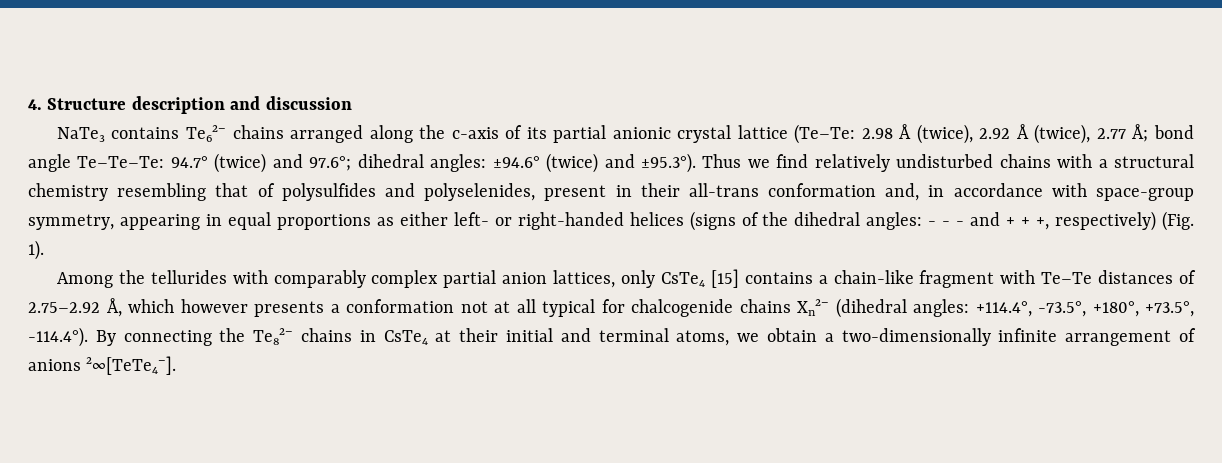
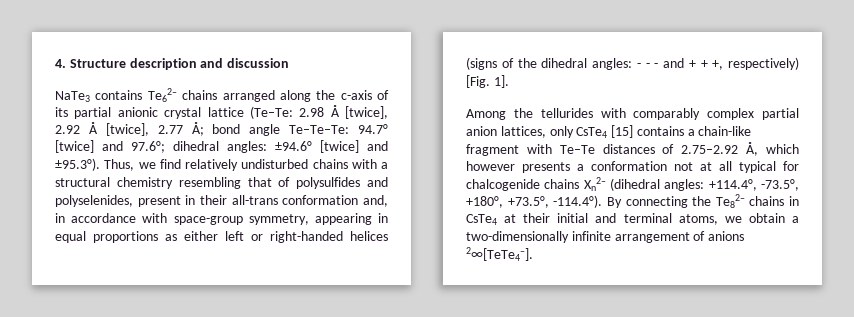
[916,124,973,144] (twice), -> [345,106,388,119] [twice],
[1034,124,1091,144] (twice), -> [105,123,149,136] [twice],
[214,153,267,173] (twice) -> [55,140,94,153] [twice]
[546,153,599,173] (twice) -> [320,140,359,153] [twice]
[702,154,742,168] Thus -> [104,159,135,171] Thus,
[453,212,489,226] left- -> [225,231,244,241] left
[1162,211,1195,231] [28,240,44,260] (Fig. 1). -> [466,75,509,88] [Fig. 1].

